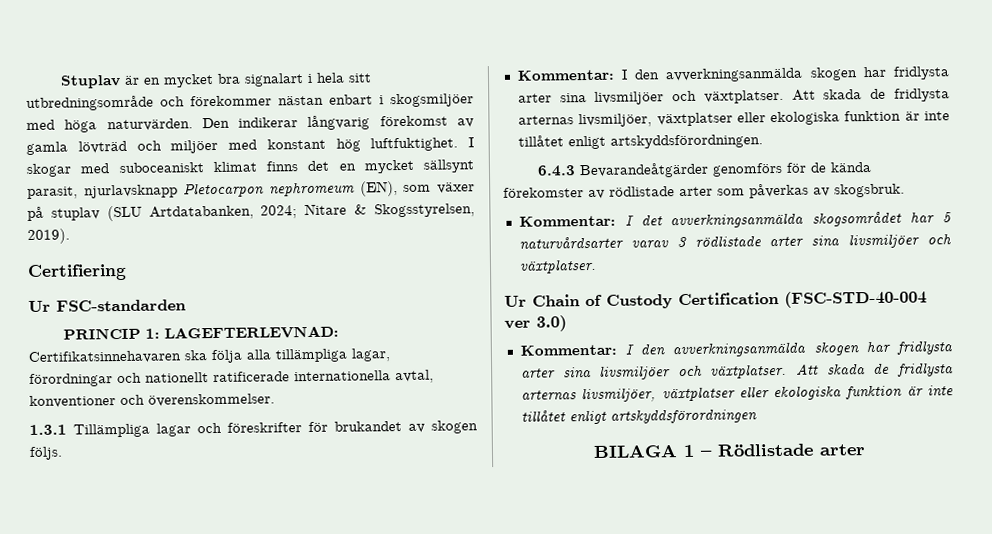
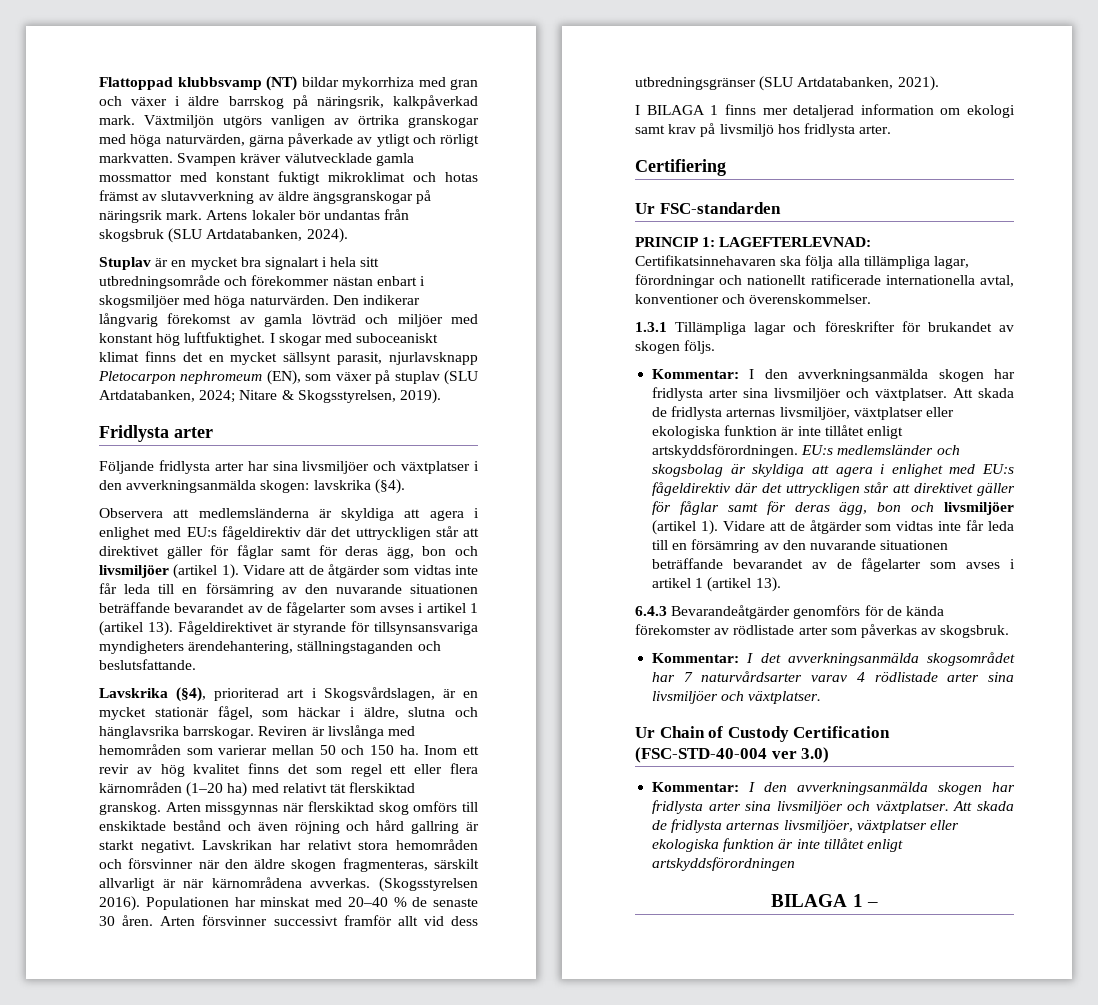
(59, 81) none -> [99,76,478,91] [99,95,478,109] [99,115,479,128] [99,133,479,147] [99,153,414,166] [99,171,478,185] [99,190,432,204] [99,209,410,223] [99,228,348,243] Flattoppad klubbsvamp (NT) bildar mykorrhiza med gran och växer i äldre barrskog på näringsrik, kalkpåverkad mark. Växtmiljön utgörs vanligen av örtrika granskogar med höga naturvärden, gärna påverkade av ytligt och rörligt markvatten. Svampen kräver välutvecklade gamla mossmattor med konstant fuktigt mikroklimat och hotas främst av slutavverkning av äldre ängsgranskogar på näringsrik mark. Artens lokaler bör undantas från skogsbruk (SLU Artdatabanken, 2024). //
(70, 236) none -> [99,425,213,442] [99,460,479,474] [99,479,405,494] [99,508,479,521] [99,526,479,540] [99,545,478,559] [99,564,478,579] [99,583,478,597] [99,602,478,616] [99,621,478,636] [99,641,441,654] [99,659,196,670] [99,687,478,702] [99,706,478,720] [99,725,415,739] [99,744,480,755] [99,763,479,777] [99,782,416,797] [99,801,479,815] [99,820,479,834] [99,839,478,853] [99,858,479,872] [99,877,478,892] [99,896,478,911] [99,915,478,926] [635,76,939,91] [635,104,1015,118] [635,123,892,137] // Fridlysta arter // Följande fridlysta arter har sina livsmiljöer och växtplatser i den avverkningsanmälda skogen: lavskrika (§4). // Observera att medlemsländerna är skyldiga att agera i enlighet med EU:s fågeldirektiv där det uttryckligen står att direktivet gäller för fåglar samt för deras ägg, bon och livsmiljöer (artikel 1). Vidare att de åtgärder som vidtas inte får leda till en försämring av den nuvarande situationen beträffande bevarandet av de fågelarter som avses i artikel 1 (artikel 13). Fågeldirektivet är styrande för tillsynsansvariga myndigheters ärendehantering, ställningstaganden och beslutsfattande. // Lavskrika (§4), prioriterad art i Skogsvårdslagen, är en mycket stationär fågel, som häckar i äldre, slutna och hänglavsrika barrskogar. Reviren är livslånga med hemområden som varierar mellan 50 och 150 ha. Inom ett revir av hög kvalitet finns det som regel ett eller flera kärnområden (1–20 ha) med relativt tät flerskiktad granskog. Arten missgynnas när flerskiktad skog omförs till enskiktade bestånd och även röjning och hård gallring är starkt negativt. Lavskrikan har relativt stora hemområden och försvinner när den äldre skogen fragmenteras, särskilt allvarligt är när kärnområdena avverkas. (Skogsstyrelsen 2016). Populationen har minskat med 20–40 % de senaste 30 åren. Arten försvinner successivt framför allt vid dess utbredningsgränser (SLU Artdatabanken, 2021). // I BILAGA 1 finns mer detaljerad information om ekologi samt krav på livsmiljö hos fridlysta arter.
(763, 141) none -> [801,445,960,455] [652,464,1014,477] [652,482,1015,496] [652,501,1014,515] [652,520,1014,535] [652,539,949,553] [652,558,1015,572] [652,577,781,592] EU:s medlemsländer och skogsbolag är skyldiga att agera i enlighet med EU:s fågeldirektiv där det uttryckligen står att direktivet gäller för fåglar samt för deras ägg, bon och livsmiljöer (artikel 1). Vidare att de åtgärder som vidtas inte får leda till en försämring av den nuvarande situationen beträffande bevarandet av de fågelarter som avses i artikel 1 (artikel 13).
[942,212,953,223] 5 -> [683,672,693,682] 7
[676,236,687,248] 3 -> [856,672,865,682] 4
[717,443,866,457] Rödlistade arter -> (878, 904) none

